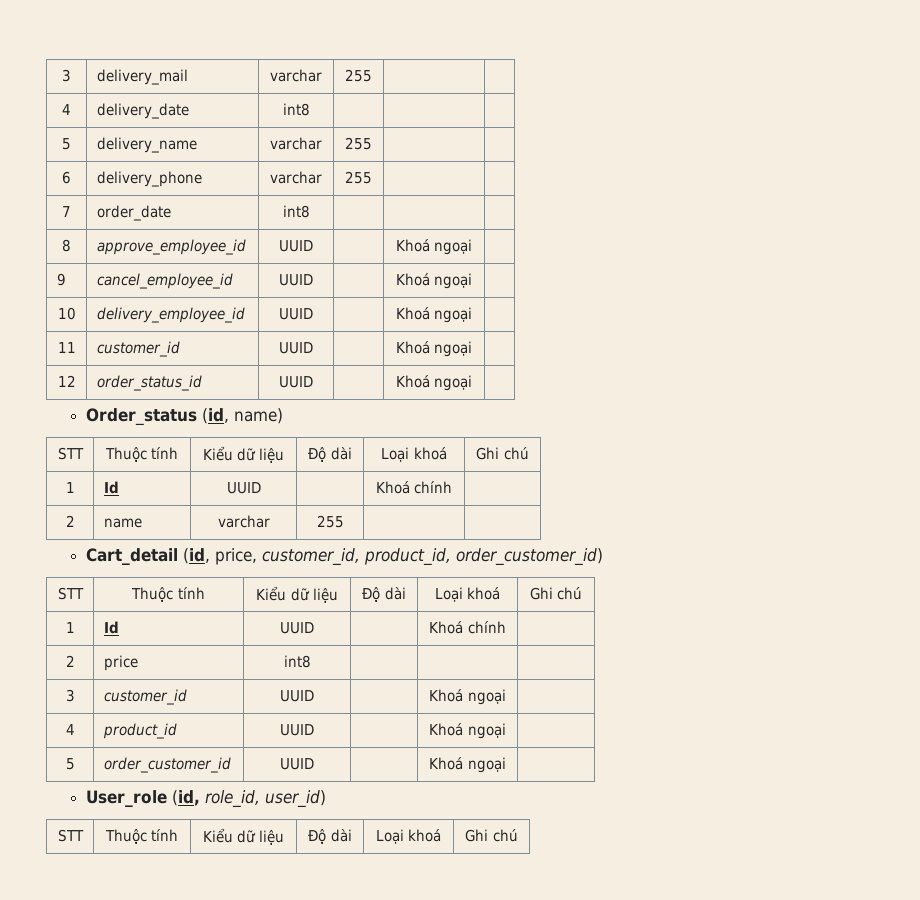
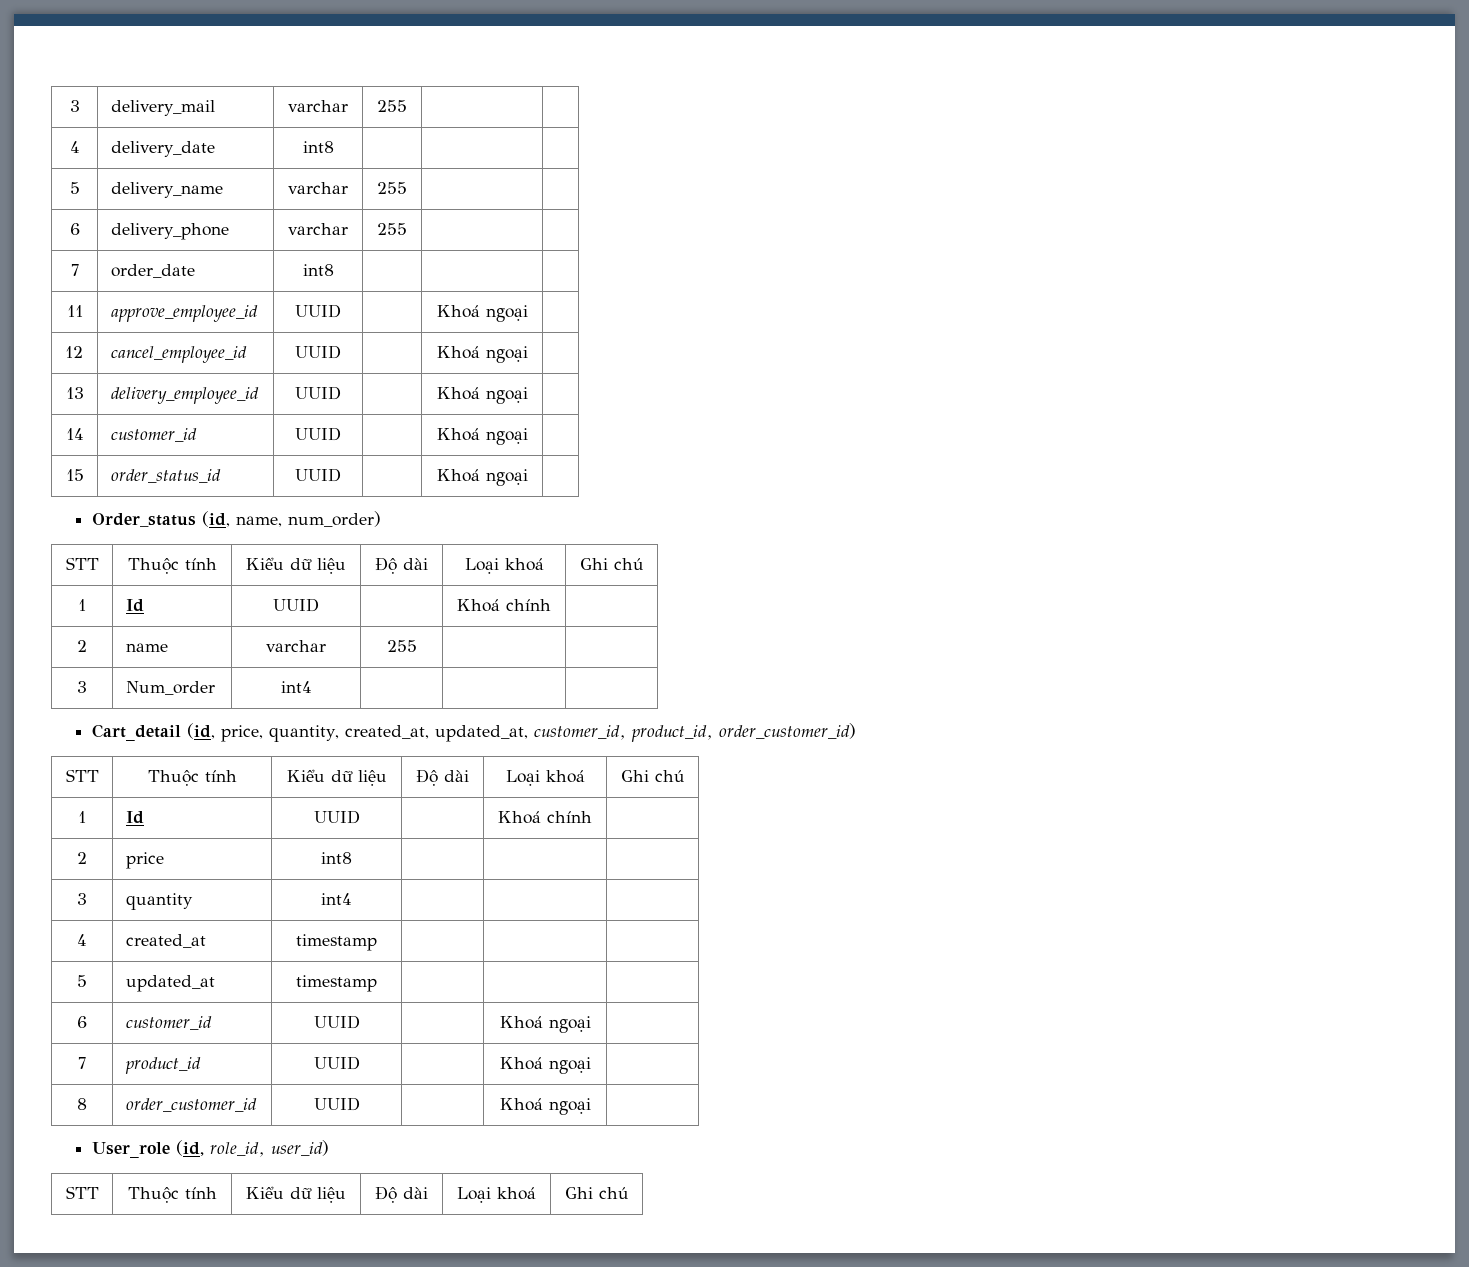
[62,239,71,252] 8 -> [66,305,83,317] 11
[56,273,66,286] 9 -> [64,346,83,358] 12
[57,307,76,320] 10 -> [65,387,84,399] 13
[57,342,76,353] [96,341,180,357] [279,342,313,354] [395,341,473,357] [57,375,76,387] 11 | customer_id | UUID | | Khoá ngoại | // 12 -> [65,428,84,440] [110,428,197,442] [295,427,341,441] [436,428,528,445] [65,469,84,481] 14 | customer_id | UUID | | Khoá ngoại | // 15
[234,408,284,424] name) -> [235,511,381,527] name, num_order)
(344, 521) none -> [77,681,87,693] [125,681,215,695] [280,681,312,693] // 3 | Num_order | int4 | | |
(258, 556) none -> [268,725,528,742] quantity, created_at, updated_at,
[103,689,187,705] [280,690,314,702] [429,689,506,705] [65,724,75,735] | customer_id | UUID | | Khoá ngoại | // 4 -> [125,893,193,910] [321,893,352,905] [77,934,87,946] [125,934,206,948] [296,934,377,951] [77,975,87,987] [125,975,215,992] [296,975,377,992] [77,1016,87,1028] [125,1016,212,1030] [313,1015,360,1029] [499,1016,591,1033] [78,1057,86,1069] | quantity | int4 | | | // 4 | created_at | timestamp | | | // 5 | updated_at | timestamp | | | // 6 | customer_id | UUID | | Khoá ngoại | // 7
[65,758,75,770] 5 -> [77,1098,87,1110] 8

